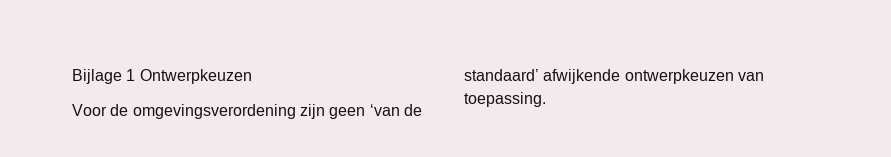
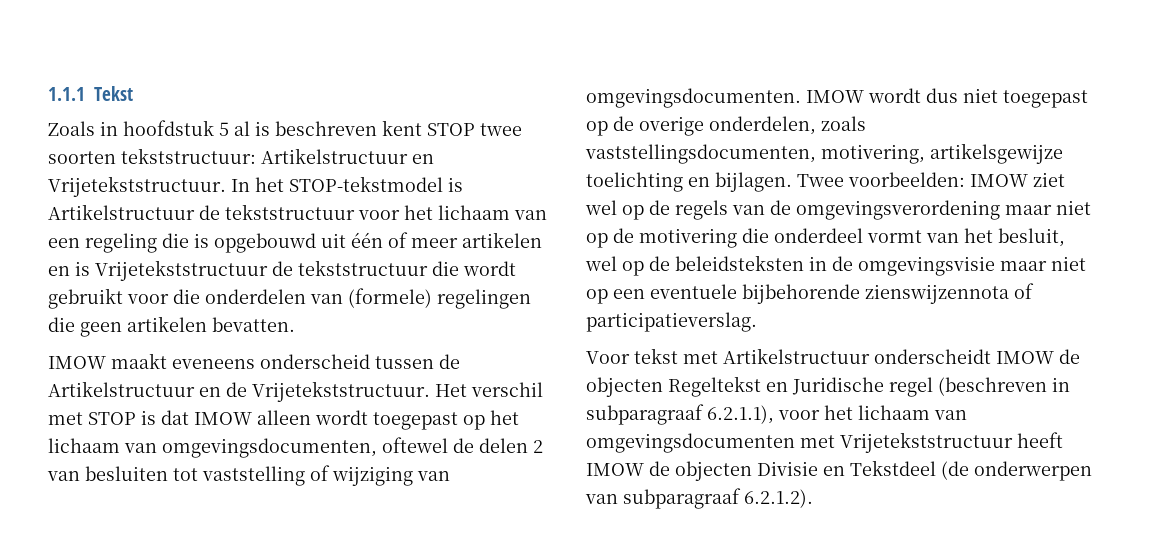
[72,69,252,84] [72,104,422,119] [464,69,764,84] [464,92,546,107] Bijlage 1 Ontwerpkeuzen // Voor de omgevingsverordening zijn geen ‘van de standaard’ afwijkende ontwerpkeuzen van toepassing. -> [48,86,133,101] [48,120,522,136] [48,148,434,164] [48,176,463,197] [48,204,547,220] [48,232,542,253] [48,260,516,281] [48,288,531,309] [48,316,295,337] [48,353,460,369] [48,381,543,402] [48,410,519,430] [48,437,543,458] [47,465,450,486] [586,88,1088,108] [586,116,866,136] [585,143,1063,164] [586,172,1065,192] [585,200,1091,220] [586,228,1065,248] [585,255,1086,276] [586,283,1034,304] [586,312,757,332] [586,348,1080,364] [586,376,1070,397] [586,404,967,425] [586,432,1063,453] [586,460,1092,481] [585,488,813,509] 1.1.1 Tekst // Zoals in hoofdstuk 5 al is beschreven kent STOP twee soorten tekststructuur: Artikelstructuur en Vrijetekststructuur. In het STOP-tekstmodel is Artikelstructuur de tekststructuur voor het lichaam van een regeling die is opgebouwd uit één of meer artikelen en is Vrijetekststructuur de tekststructuur die wordt gebruikt voor die onderdelen van (formele) regelingen die geen artikelen bevatten. // IMOW maakt eveneens onderscheid tussen de Artikelstructuur en de Vrijetekststructuur. Het verschil met STOP is dat IMOW alleen wordt toegepast op het lichaam van omgevingsdocumenten, oftewel de delen 2 van besluiten tot vaststelling of wijziging van omgevingsdocumenten. IMOW wordt dus niet toegepast op de overige onderdelen, zoals vaststellingsdocumenten, motivering, artikelsgewijze toelichting en bijlagen. Twee voorbeelden: IMOW ziet wel op de regels van de omgevingsverordening maar niet op de motivering die onderdeel vormt van het besluit, wel op de beleidsteksten in de omgevingsvisie maar niet op een eventuele bijbehorende zienswijzennota of participatieverslag. // Voor tekst met Artikelstructuur onderscheidt IMOW de objecten Regeltekst en Juridische regel (beschreven in subparagraaf 6.2.1.1), voor het lichaam van omgevingsdocumenten met Vrijetekststructuur heeft IMOW de objecten Divisie en Tekstdeel (de onderwerpen van subparagraaf 6.2.1.2).

